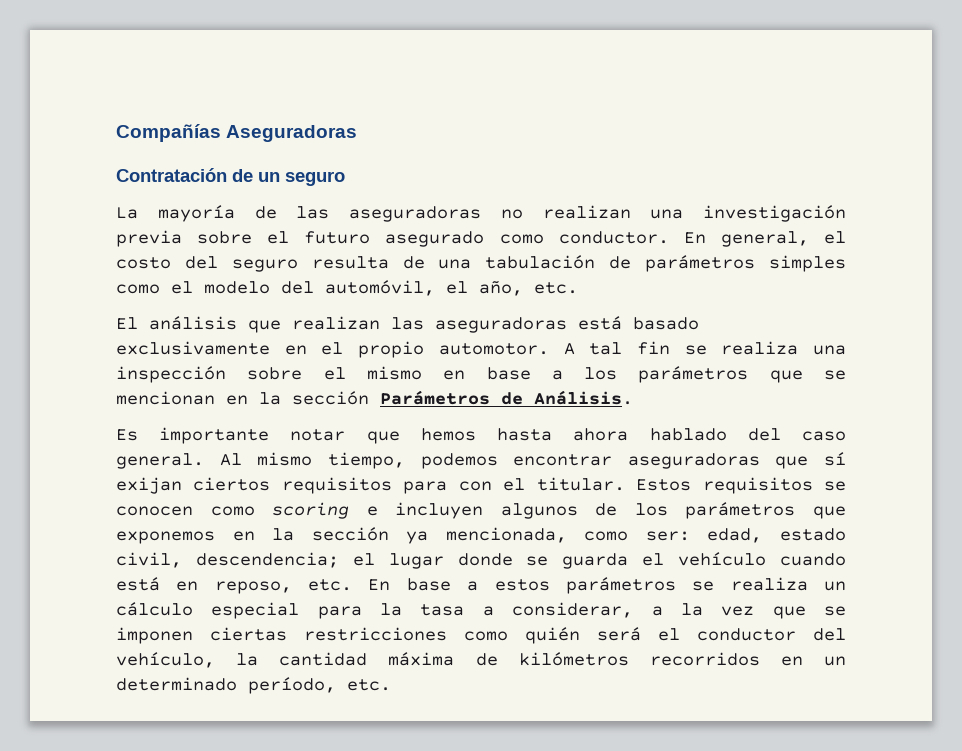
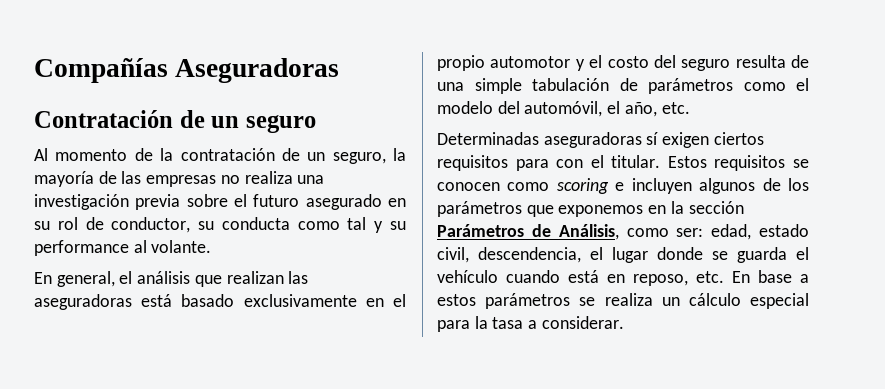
[116,205,631,222] La mayoría de las aseguradoras no realizan -> [34,148,406,164] [34,171,293,187] Al momento de la contratación de un seguro, la mayoría de las empresas no realiza
[499,231,846,247] [116,255,847,272] [116,280,578,296] [116,317,138,329] como conductor. En general, el costo del seguro resulta de una tabulación de parámetros simples como el modelo del automóvil, el año, etc. // El -> [388,198,406,207] [34,217,406,233] [34,240,212,256] [34,271,133,287] en su rol de conductor, su conducta como tal y su performance al volante. // En general, el
[438,341,847,355] [116,366,846,383] [116,390,633,405] [116,427,846,444] [116,452,846,469] [116,477,182,494] automotor. A tal fin se realiza una inspección sobre el mismo en base a los parámetros que se mencionan en la sección Parámetros de Análisis. // Es importante notar que hemos hasta ahora hablado del caso general. Al mismo tiempo, podemos encontrar aseguradoras que sí exijan -> [490,55,809,71] [437,78,809,94] [437,101,690,117] [437,132,710,148] automotor y el costo del seguro resulta de una simple tabulación de parámetros como el modelo del automóvil, el año, etc. // Determinadas aseguradoras sí exigen
[406,527,567,544] ya mencionada, -> [437,224,619,240] Parámetros de Análisis,
[195,552,339,568] descendencia; -> [478,247,581,263] descendencia,
[512,602,847,619] [116,627,846,644] [116,652,846,668] [116,677,391,694] considerar, a la vez que se imponen ciertas restricciones como quién será el conductor del vehículo, la cantidad máxima de kilómetros recorridos en un determinado período, etc. -> [541,316,624,329] considerar.

